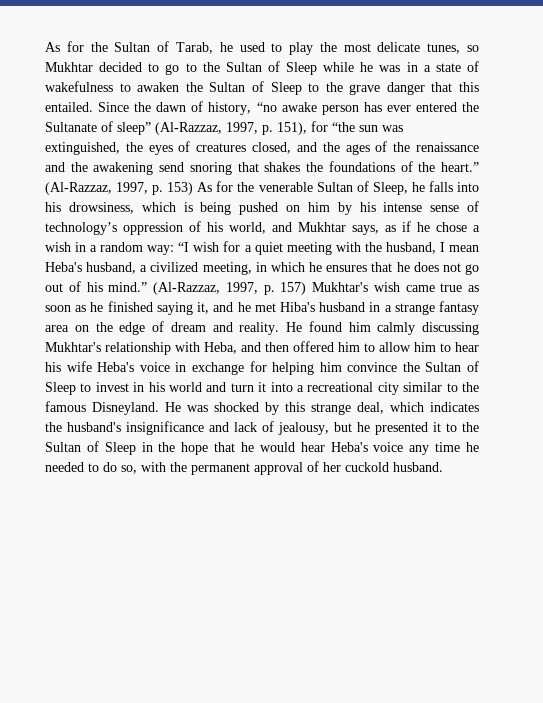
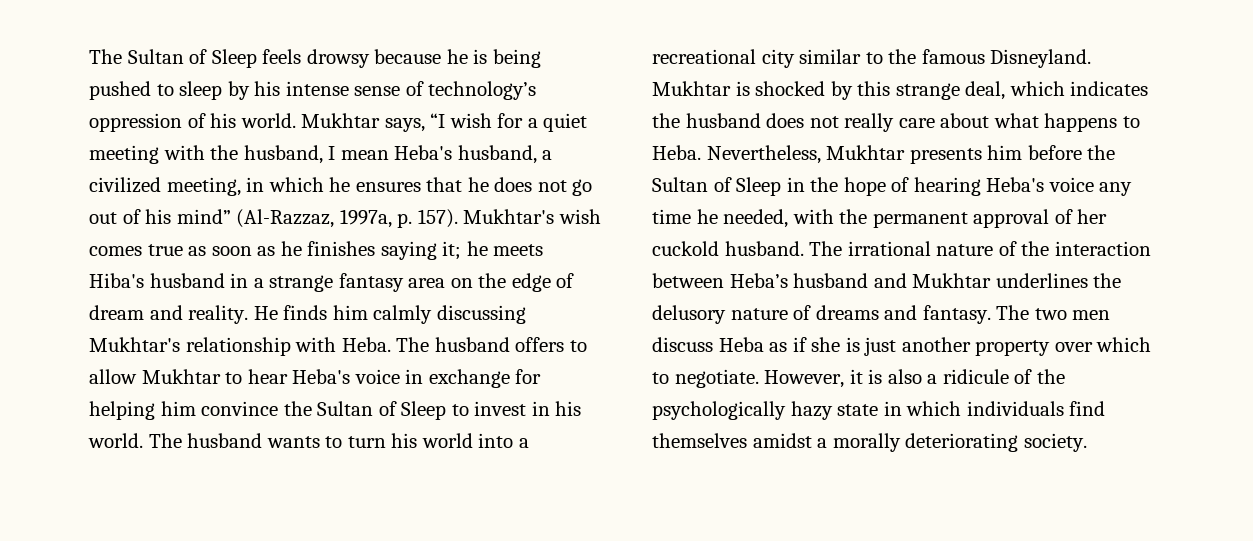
[45,41,479,55] [45,61,479,75] [45,81,479,95] [45,101,479,115] [45,121,403,135] [45,141,479,155] [45,161,480,175] [45,181,480,195] [45,202,176,214] As for the Sultan of Tarab, he used to play the most delicate tunes, so Mukhtar decided to go to the Sultan of Sleep while he was in a state of wakefulness to awaken the Sultan of Sleep to the grave danger that this entailed. Since the dawn of history, “no awake person has ever entered the Sultanate of sleep” (Al-Razzaz, 1997, p. 151), for “the sun was extinguished, the eyes of creatures closed, and the ages of the renaissance and the awakening send snoring that shakes the foundations of the heart.” (Al-Razzaz, 1997, p. 153) As for the venerable Sultan of Sleep, he falls into his drowsiness, which -> [89,49,468,68] The Sultan of Sleep feels drowsy because he
[286,202,330,212] on him -> [156,81,223,100] to sleep
[229,221,480,235] [45,242,175,255] world, and Mukhtar says, as if he chose a wish in a random way: -> [240,113,425,132] world. Mukhtar says,
[108,282,307,295] mind.” (Al-Razzaz, 1997, p. 157) -> [176,209,458,228] mind” (Al-Razzaz, 1997a, p. 157).
[405,285,435,292] came -> [89,246,142,256] comes
[107,301,276,315] finished saying it, and he met -> [307,241,544,260] finishes saying it; he meets
[308,321,342,332] found -> [283,305,328,320] finds
[204,341,360,354] Heba, and then offered him -> [341,337,565,352] Heba. The husband offers
[414,342,436,352] him -> [141,369,221,384] Mukhtar
[45,361,92,372] his wife -> (288, 376) none
[169,382,267,392] world and turn it -> [88,433,473,448] world. The husband wants to turn his world
[165,402,208,412] He was -> [652,81,750,96] Mukhtar is
[67,421,457,435] husband's insignificance and lack of jealousy, but he presented it to -> [685,113,1140,132] [652,145,1082,164] husband does not really care about what happens to Heba. Nevertheless, Mukhtar presents him before
[214,442,325,452] that he would hear -> [891,177,981,196] of hearing
[45,462,137,474] needed to do so, -> [723,209,789,228] needed,
(443, 467) none -> [809,241,1151,256] [652,273,1122,288] [652,305,1111,324] [652,337,1152,356] [652,369,1065,388] [652,401,1106,420] [652,433,1087,452] The irrational nature of the interaction between Heba’s husband and Mukhtar underlines the delusory nature of dreams and fantasy. The two men discuss Heba as if she is just another property over which to negotiate. However, it is also a ridicule of the psychologically hazy state in which individuals find themselves amidst a morally deteriorating society.

